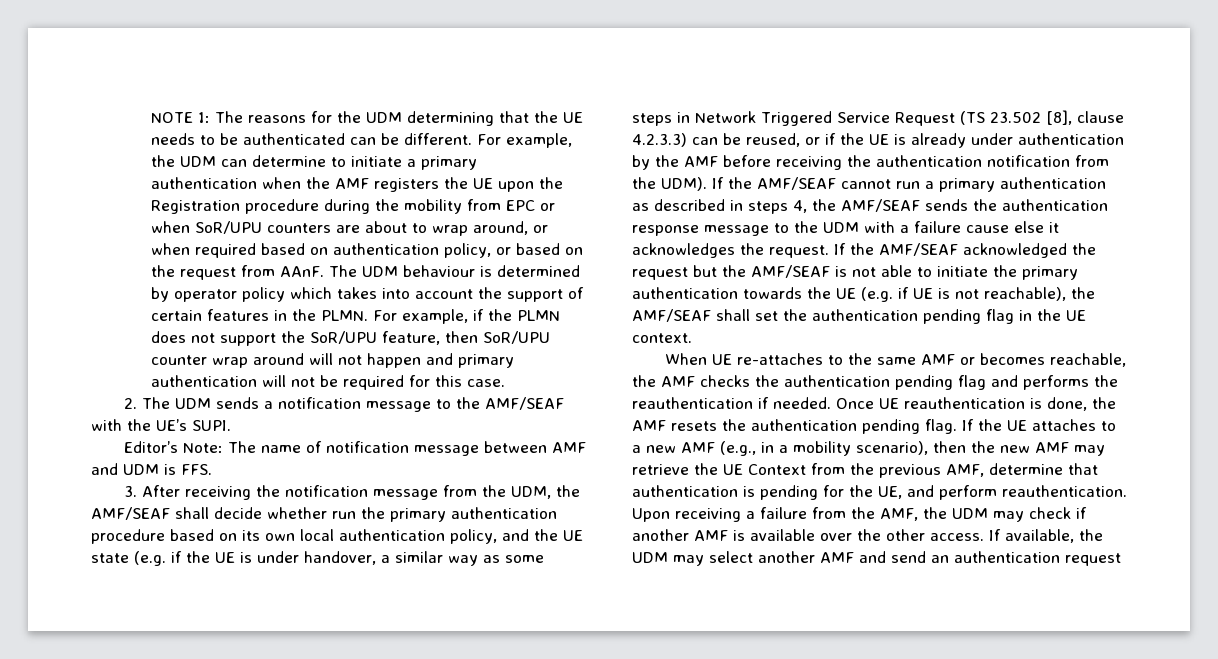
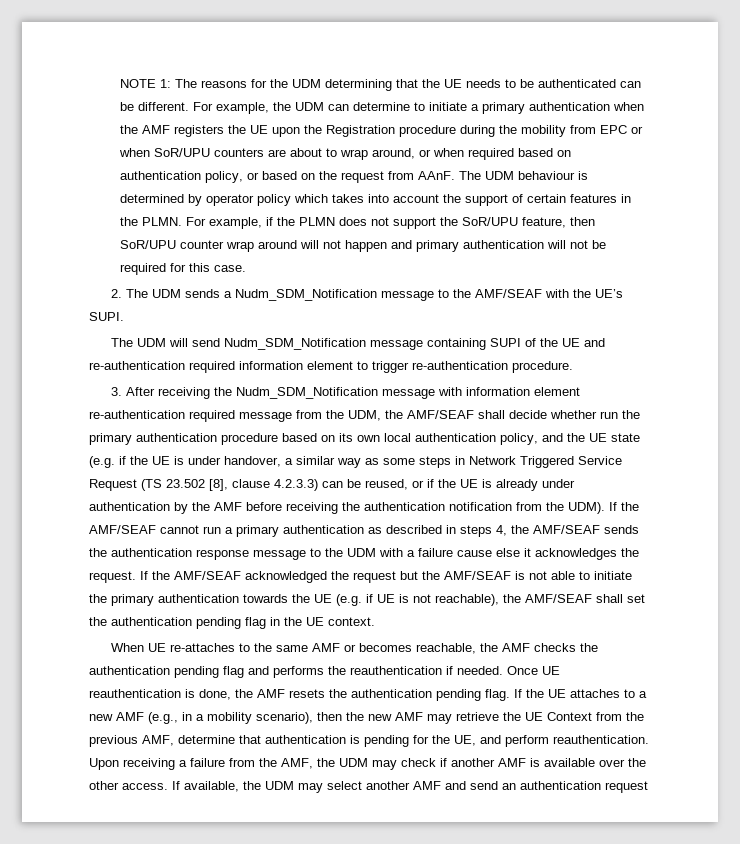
[277,397,361,409] notification -> [234,289,377,301] Nudm_SDM_Notification
[123,441,586,456] [91,463,212,475] [123,485,368,500] Editor’s Note: The name of notification message between AMF and UDM is FFS. // 3. After receiving the notification -> [110,338,605,350] [89,361,573,373] [110,387,580,399] [89,410,235,422] The UDM will send Nudm_SDM_Notification message containing SUPI of the UE and re-authentication required information element to trigger re-authentication procedure. // 3. After receiving the Nudm_SDM_Notification message with information element re-authentication required

